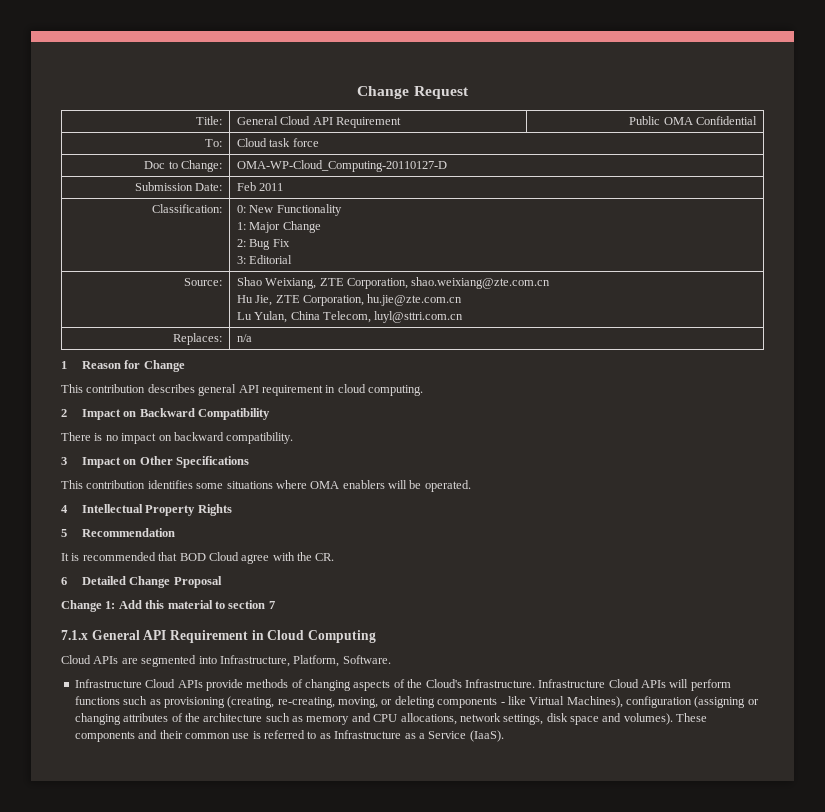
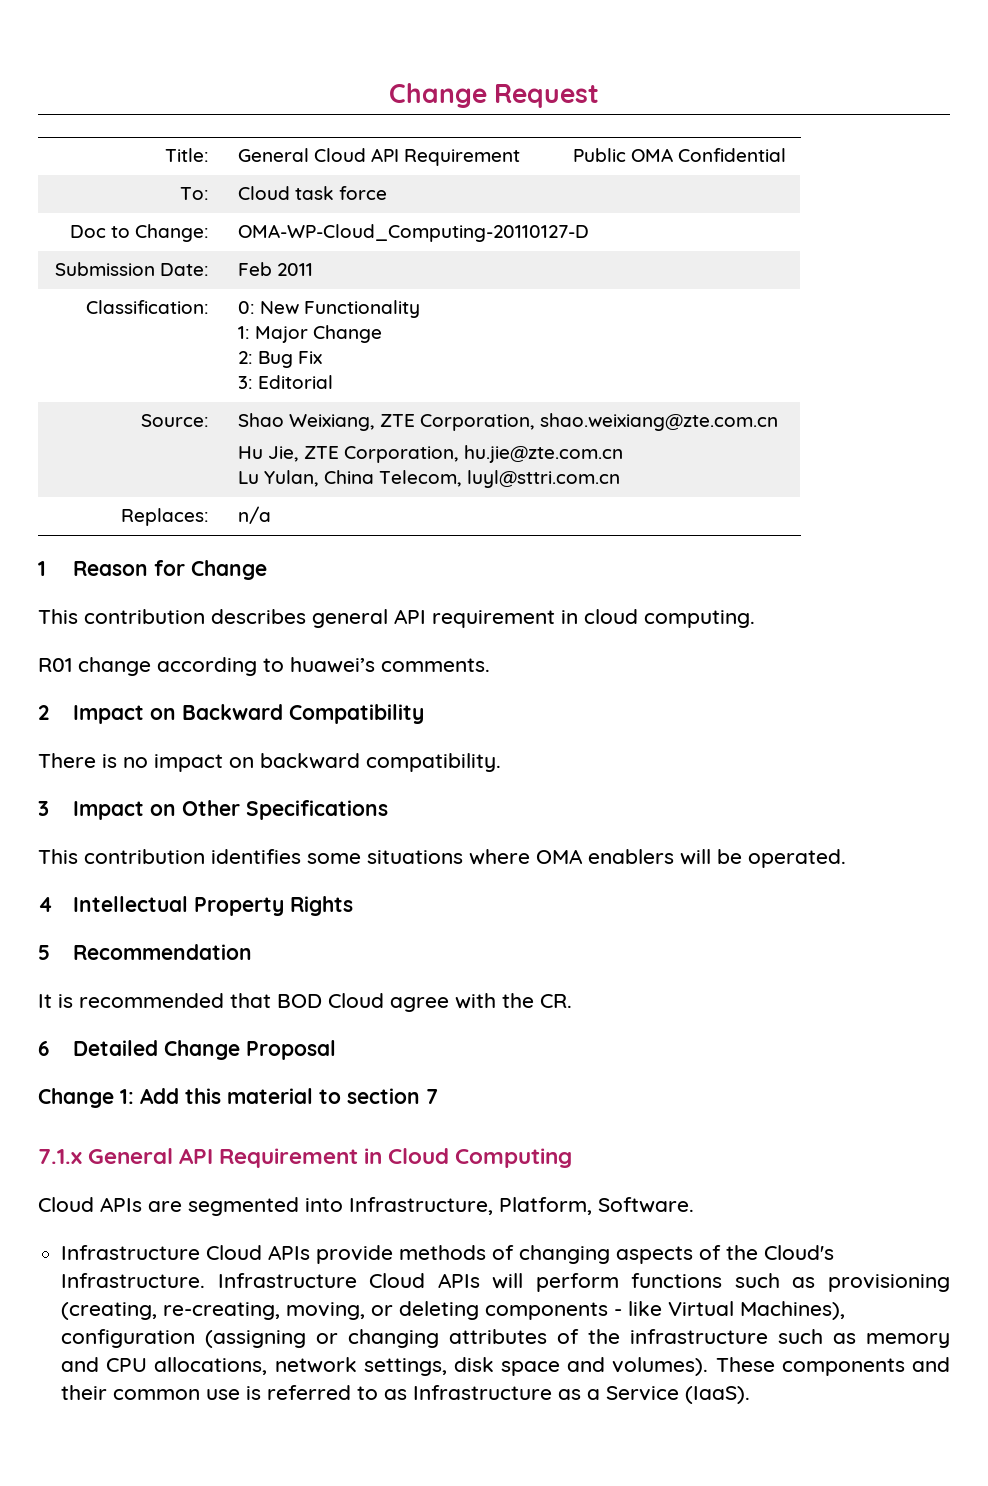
(423, 390) none -> [38,657,490,676] // R01 change according to huawei’s comments.
[203,713,263,722] architecture -> [630,1329,769,1344] infrastructure

